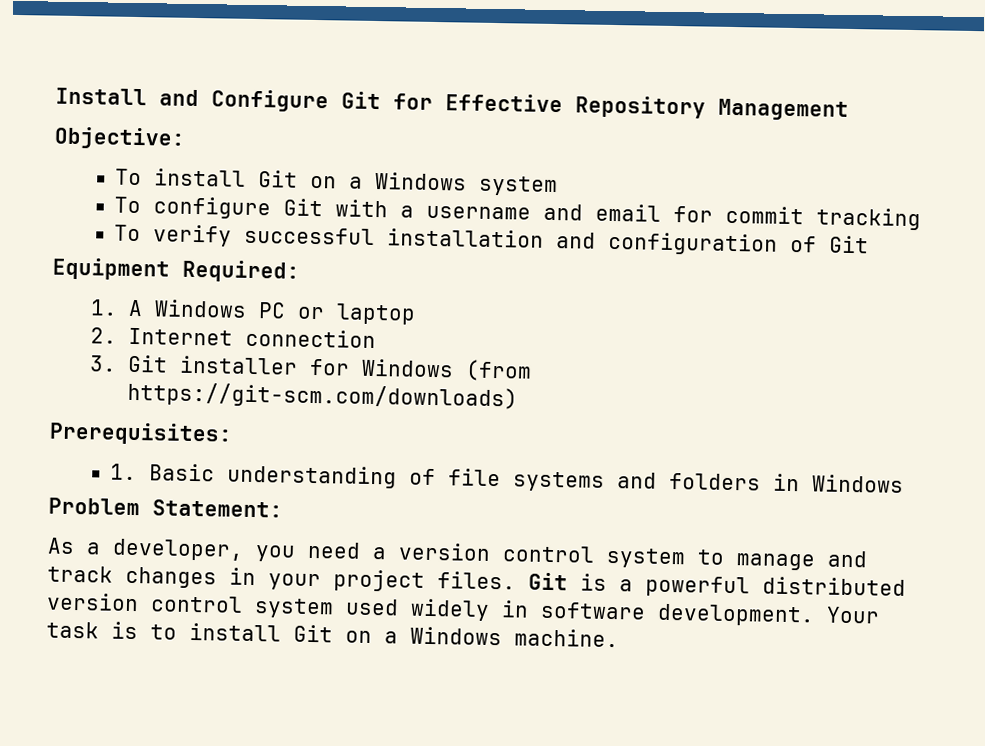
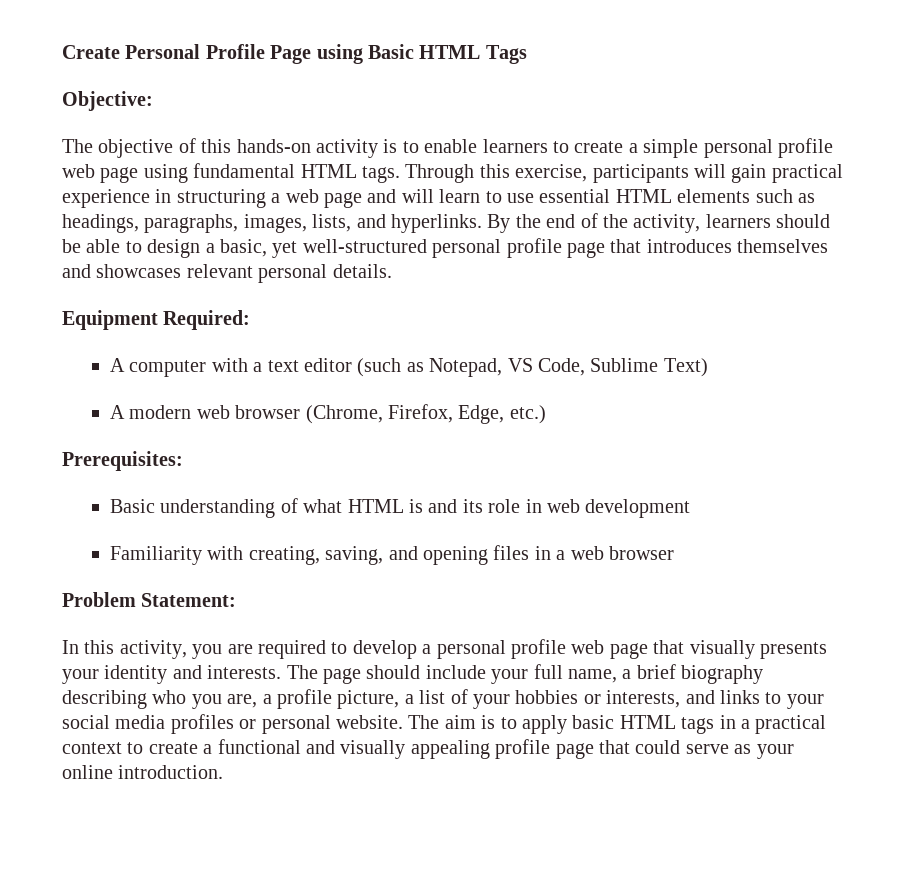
[55,87,849,121] [54,126,186,150] [115,168,559,197] [114,196,922,231] [114,224,870,256] [52,257,300,283] [89,299,417,325] [89,327,377,349] [88,354,533,382] [127,381,519,411] Install and Configure Git for Effective Repository Management // Objective: // To install Git on a Windows system // To configure Git with a username and email for commit tracking // To verify successful installation and configuration of Git // Equipment Required: // 1. A Windows PC or laptop // 2. Internet connection // 3. Git installer for Windows (from https://git-scm.com/downloads) -> [62,44,527,64] [62,91,153,111] [62,138,833,158] [62,163,843,183] [62,189,815,208] [62,213,831,233] [62,238,829,258] [62,264,392,283] [62,310,251,330] [109,358,708,377] [109,404,546,424] Create Personal Profile Page using Basic HTML Tags // Objective: // The objective of this hands-on activity is to enable learners to create a simple personal profile web page using fundamental HTML tags. Through this exercise, participants will gain practical experience in structuring a web page and will learn to use essential HTML elements such as headings, paragraphs, images, lists, and hyperlinks. By the end of the activity, learners should be able to design a basic, yet well-structured personal profile page that introduces themselves and showcases relevant personal details. // Equipment Required: // A computer with a text editor (such as Notepad, VS Code, Sublime Text) // A modern web browser (Chrome, Firefox, Edge, etc.)
[110,463,138,481] 1. -> (183, 461) none
[447,468,904,493] [48,497,283,518] [47,537,868,571] [47,565,906,598] [46,592,880,627] [46,621,619,648] file systems and folders in Windows // Problem Statement: // As a developer, you need a version control system to manage and track changes in your project files. Git is a powerful distributed version control system used widely in software development. Your task is to install Git on a Windows machine. -> [303,499,691,518] [109,545,674,565] [62,592,237,607] [62,639,827,659] [62,664,764,684] [62,689,824,709] [62,714,827,734] [62,739,794,759] [62,765,224,779] what HTML is and its role in web development // Familiarity with creating, saving, and opening files in a web browser // Problem Statement: // In this activity, you are required to develop a personal profile web page that visually presents your identity and interests. The page should include your full name, a brief biography describing who you are, a profile picture, a list of your hobbies or interests, and links to your social media profiles or personal website. The aim is to apply basic HTML tags in a practical context to create a functional and visually appealing profile page that could serve as your online introduction.

